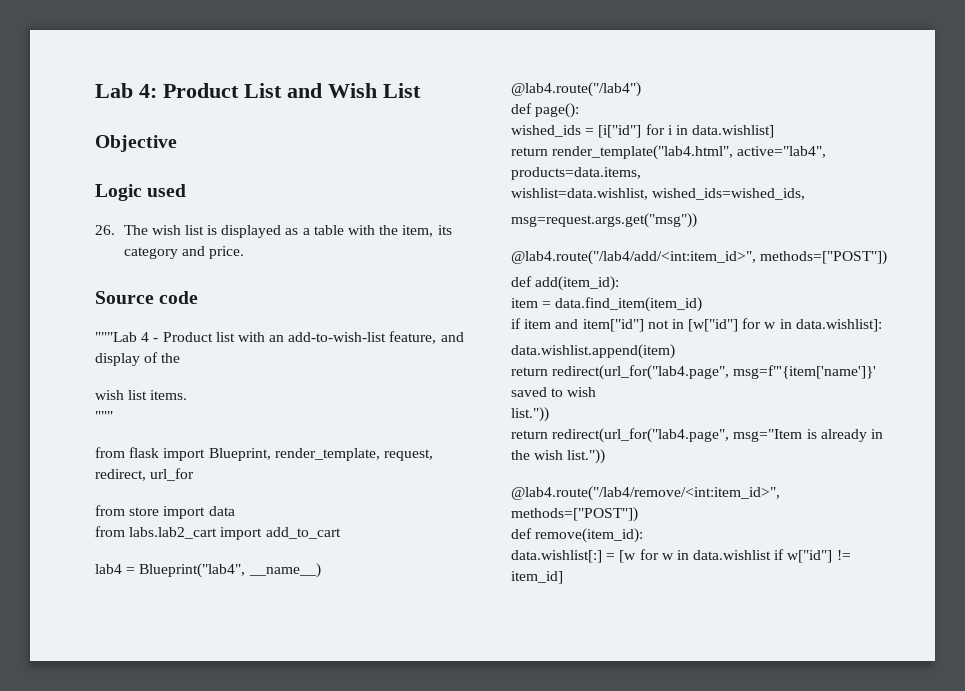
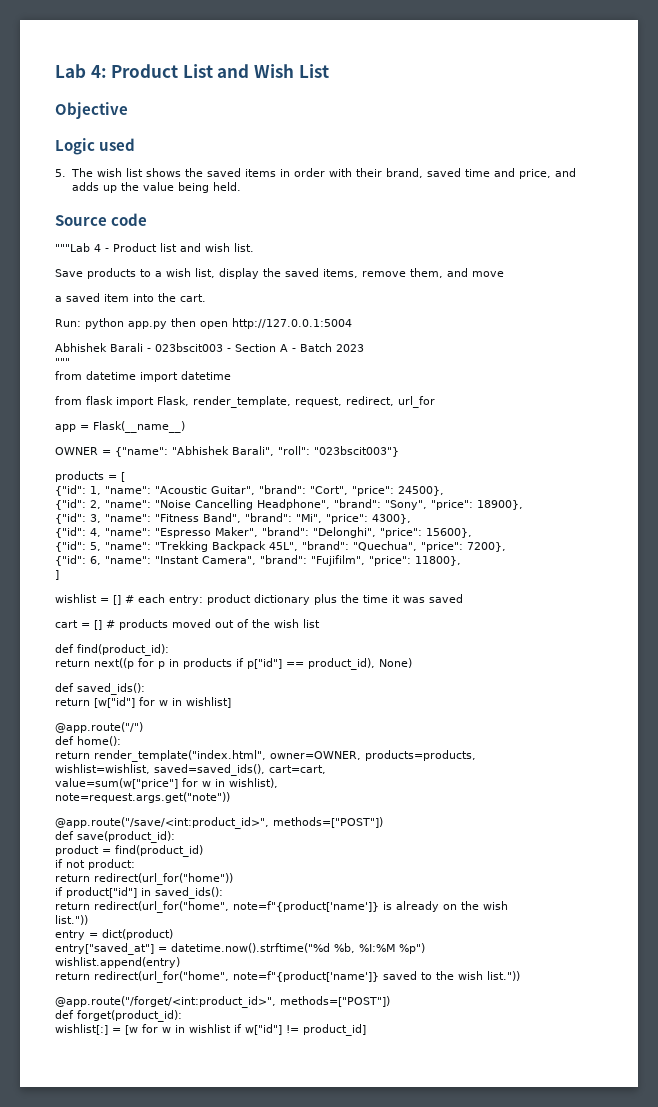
[95,225,115,235] 26. -> [55,169,66,177] 5.
[207,225,452,238] [123,246,244,259] is displayed as a table with the item, its category and price. -> [145,168,576,179] [71,182,241,193] shows the saved items in order with their brand, saved time and price, and adds up the value being held.
[237,331,464,344] [95,352,181,366] [95,390,188,400] [95,411,113,421] with an add-to-wish-list feature, and display of the // wish list items. // """ -> [180,243,254,252] [55,268,504,279] [55,293,206,302] [55,318,352,329] [55,343,364,352] [55,358,70,366] [55,371,231,382] and wish list. // Save products to a wish list, display the saved items, remove them, and move // a saved item into the cart. // Run: python app.py then open http://127.0.0.1:5004 // Abhishek Barali - 023bscit003 - Section A - Batch 2023 // """ // from datetime import datetime
[208,448,271,461] Blueprint, -> [157,396,189,406] Flask,
[95,505,235,519] [95,526,341,540] [95,563,321,578] [511,82,641,97] [511,103,580,118] [511,124,775,138] [511,145,827,160] [511,167,641,180] [511,188,806,200] [511,213,697,228] [511,250,888,265] [511,276,620,291] [511,297,703,312] [511,318,882,332] [511,344,675,359] [511,365,877,380] [511,387,597,397] [511,407,549,422] [511,428,883,443] from store import data // from labs.lab2_cart import add_to_cart // lab4 = Blueprint("lab4", __name__) // @lab4.route("/lab4") // def page(): // wished_ids = [i["id"] for i in data.wishlist] // return render_template("lab4.html", active="lab4", products=data.items, // wishlist=data.wishlist, wished_ids=wished_ids, // msg=request.args.get("msg")) // @lab4.route("/lab4/add/<int:item_id>", methods=["POST"]) // def add(item_id): // item = data.find_item(item_id) // if item and item["id"] not in [w["id"] for w in data.wishlist]: // data.wishlist.append(item) // return redirect(url_for("lab4.page", msg=f"'{item['name']}' saved to wish // list.")) // return redirect(url_for("lab4.page", msg="Item is already in -> [55,421,185,433] [55,446,399,457] [55,471,125,482] [55,485,444,496] [55,499,523,510] [55,513,411,524] [55,527,472,538] [55,541,506,552] [55,555,461,566] [55,570,59,580] [55,594,463,605] [55,619,320,630] [55,644,169,656] [55,658,412,670] [55,683,145,695] [55,697,231,708] [55,722,143,733] [55,736,121,746] [55,750,476,762] [55,764,326,776] [55,778,278,789] [55,792,230,803] [55,817,383,829] [55,831,175,843] [55,845,203,857] [55,859,135,870] [55,873,233,885] [55,887,223,899] [55,901,508,913] [55,915,88,925] [55,929,173,940] [55,943,425,955] [55,957,180,968] [55,971,432,983] app = Flask(__name__) // OWNER = {"name": "Abhishek Barali", "roll": "023bscit003"} // products = [ // {"id": 1, "name": "Acoustic Guitar", "brand": "Cort", "price": 24500}, // {"id": 2, "name": "Noise Cancelling Headphone", "brand": "Sony", "price": 18900}, // {"id": 3, "name": "Fitness Band", "brand": "Mi", "price": 4300}, // {"id": 4, "name": "Espresso Maker", "brand": "Delonghi", "price": 15600}, // {"id": 5, "name": "Trekking Backpack 45L", "brand": "Quechua", "price": 7200}, // {"id": 6, "name": "Instant Camera", "brand": "Fujifilm", "price": 11800}, // ] // wishlist = [] # each entry: product dictionary plus the time it was saved // cart = [] # products moved out of the wish list // def find(product_id): // return next((p for p in products if p["id"] == product_id), None) // def saved_ids(): // return [w["id"] for w in wishlist] // @app.route("/") // def home(): // return render_template("index.html", owner=OWNER, products=products, // wishlist=wishlist, saved=saved_ids(), cart=cart, // value=sum(w["price"] for w in wishlist), // note=request.args.get("note")) // @app.route("/save/<int:product_id>", methods=["POST"]) // def save(product_id): // product = find(product_id) // if not product: // return redirect(url_for("home")) // if product["id"] in saved_ids(): // return redirect(url_for("home", note=f"{product['name']} is already on the wish // list.")) // entry = dict(product) // entry["saved_at"] = datetime.now().strftime("%d %b, %I:%M %p") // wishlist.append(entry) // return redirect(url_for("home", note=f"{product['name']} saved to
[511,486,780,501] [511,507,638,522] [511,528,644,543] [511,550,602,563] @lab4.route("/lab4/remove/<int:item_id>", methods=["POST"]) // def remove(item_id): // data.wishlist[:] -> [55,996,390,1008] [55,1010,182,1022] [55,1024,108,1035] @app.route("/forget/<int:product_id>", methods=["POST"]) // def forget(product_id): // wishlist[:]
[693,550,772,560] data.wishlist -> [189,1024,231,1033] wishlist
[511,571,563,584] item_id] -> [303,1024,366,1036] product_id]

